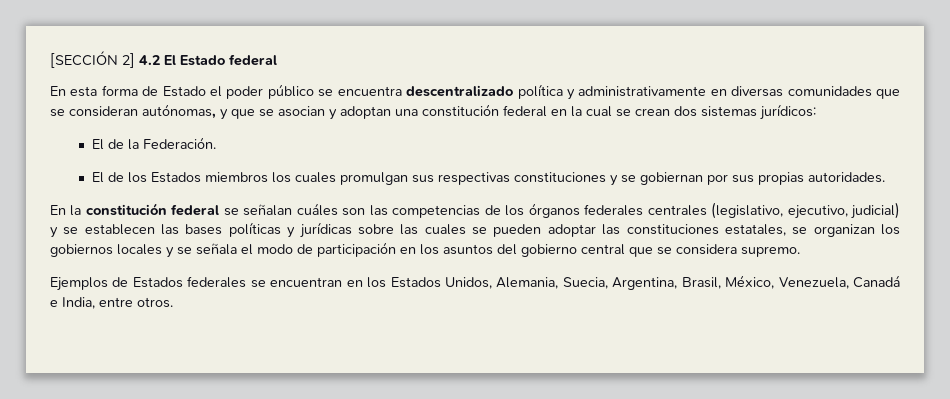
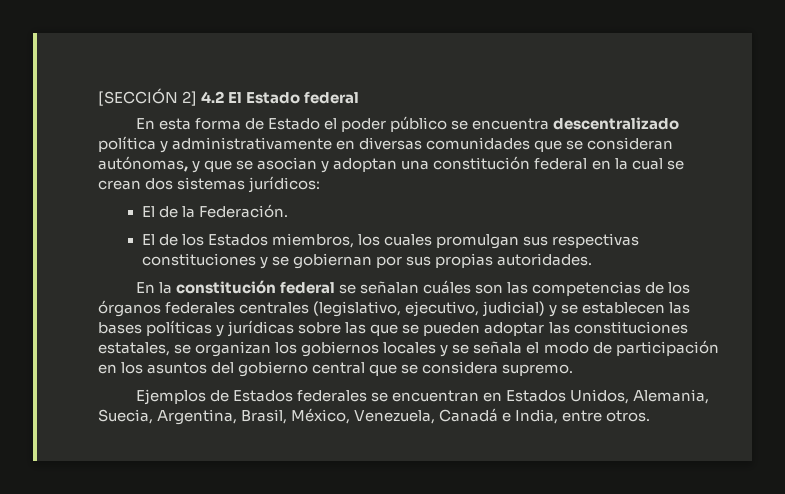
[205,172,269,183] miembros -> [271,233,354,248] miembros,
[424,224,466,235] cuales -> [370,324,399,336] que
[367,277,387,288] los -> (503, 397) none

